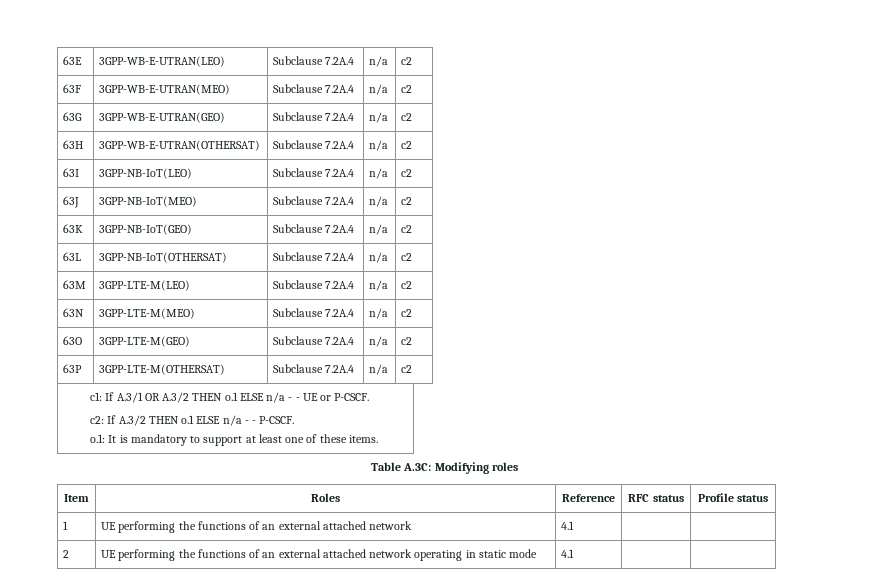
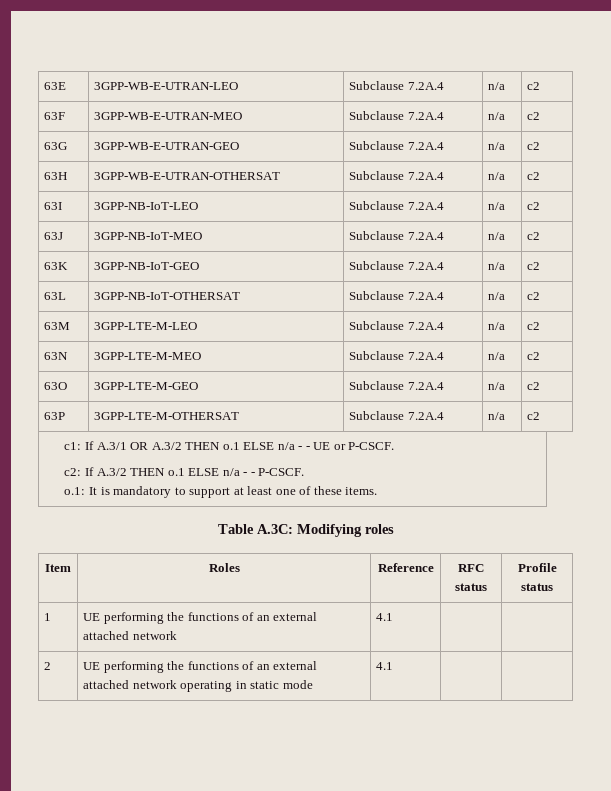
[99,56,226,67] 3GPP-WB-E-UTRAN(LEO) -> [94,82,239,90] 3GPP-WB-E-UTRAN-LEO
[99,84,231,95] 3GPP-WB-E-UTRAN(MEO) -> [94,112,243,120] 3GPP-WB-E-UTRAN-MEO
[99,112,226,123] 3GPP-WB-E-UTRAN(GEO) -> [94,142,240,150] 3GPP-WB-E-UTRAN-GEO
[99,140,261,151] 3GPP-WB-E-UTRAN(OTHERSAT) -> [94,172,281,180] 3GPP-WB-E-UTRAN-OTHERSAT
[99,168,193,179] 3GPP-NB-IoT(LEO) -> [94,202,199,210] 3GPP-NB-IoT-LEO
[99,196,198,207] 3GPP-NB-IoT(MEO) -> [94,232,203,240] 3GPP-NB-IoT-MEO
[99,224,193,235] 3GPP-NB-IoT(GEO) -> [94,262,200,270] 3GPP-NB-IoT-GEO
[99,252,228,263] 3GPP-NB-IoT(OTHERSAT) -> [94,292,241,300] 3GPP-NB-IoT-OTHERSAT
[99,280,191,291] 3GPP-LTE-M(LEO) -> [94,322,198,330] 3GPP-LTE-M-LEO
[99,308,196,319] 3GPP-LTE-M(MEO) -> [94,352,202,360] 3GPP-LTE-M-MEO
[99,336,191,347] 3GPP-LTE-M(GEO) -> [94,382,199,390] 3GPP-LTE-M-GEO
[99,364,226,375] 3GPP-LTE-M(OTHERSAT) -> [94,412,240,420] 3GPP-LTE-M-OTHERSAT

